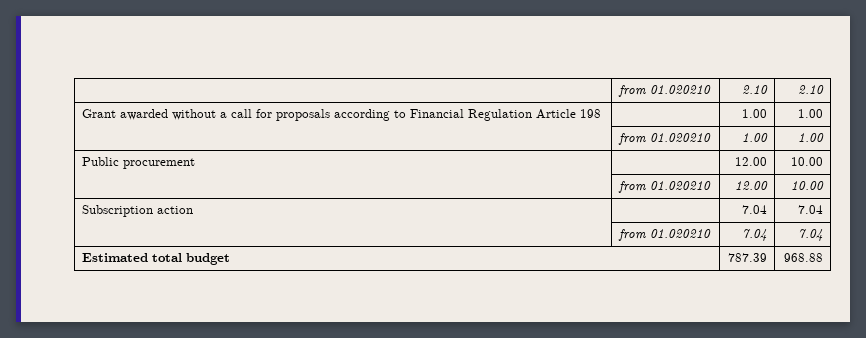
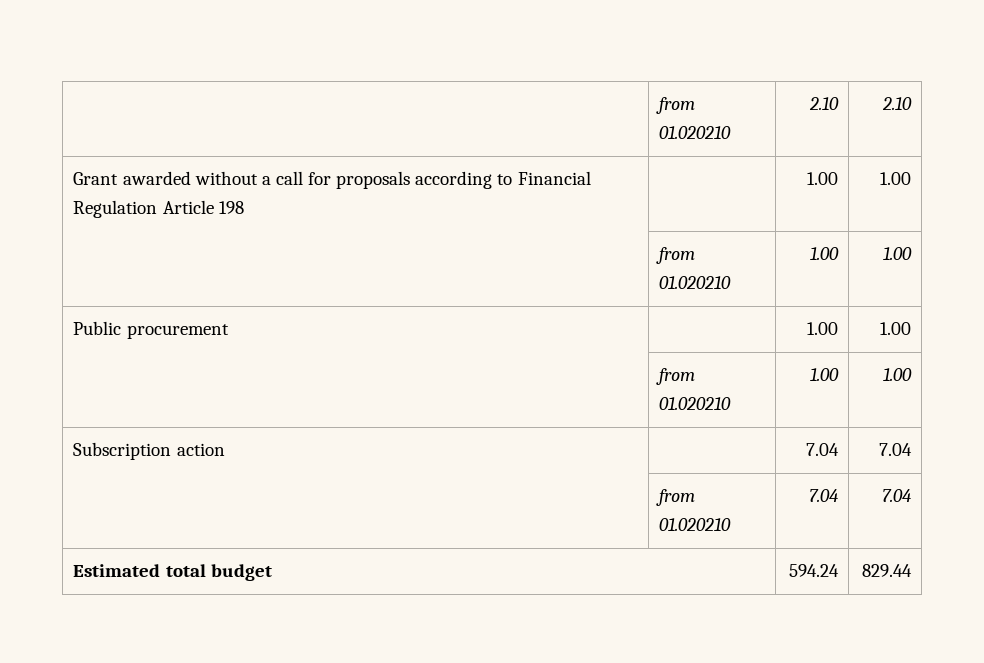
[735,157,768,166] [791,157,824,166] [617,181,711,193] [735,181,769,190] [791,181,825,190] 12.00 | 10.00 // | from 01.020210 | 12.00 | 10.00 -> [806,322,838,335] [879,322,911,335] [656,368,696,385] [659,397,732,410] [809,368,839,381] [882,368,912,381] 1.00 | 1.00 // | from 01.020210 | 1.00 | 1.00
[728,253,768,262] [784,253,824,262] 787.39 | 968.88 -> [788,564,839,577] [861,564,912,577] 594.24 | 829.44

